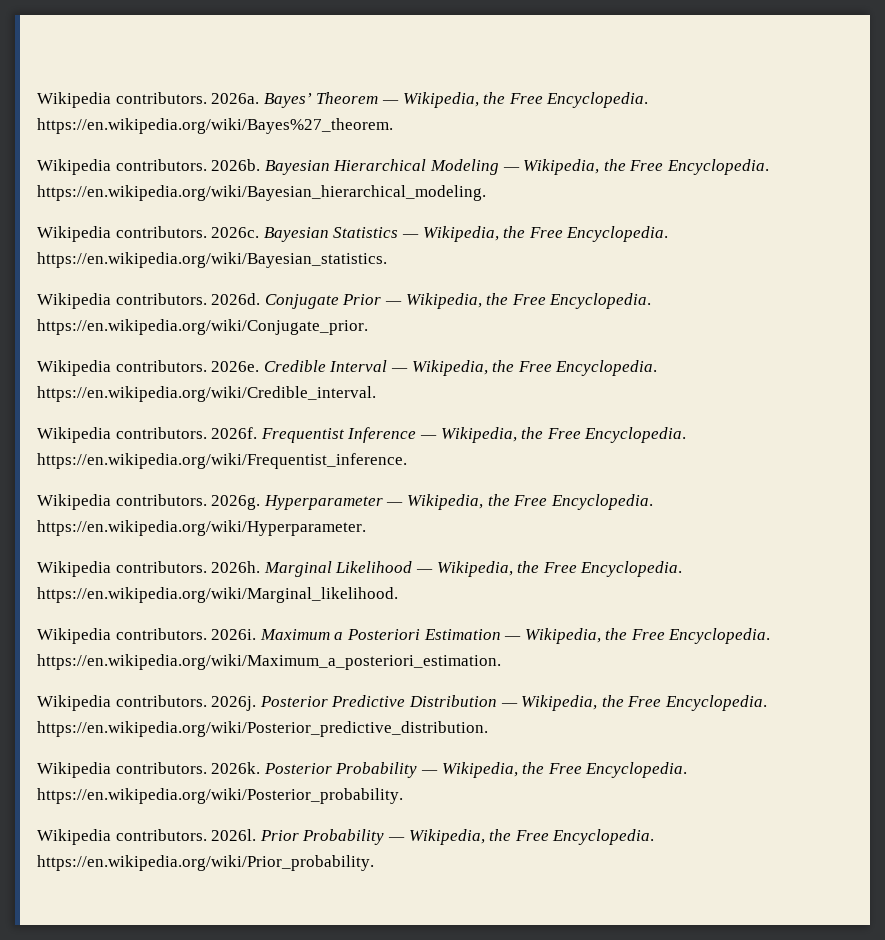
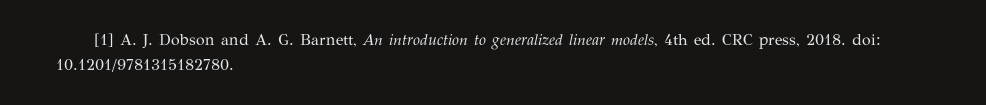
[37,92,649,108] [37,118,393,134] [37,159,769,175] [37,185,486,201] [37,226,669,242] [37,252,387,268] [37,293,652,309] [37,319,368,335] [37,360,658,376] [37,386,376,402] [37,427,687,443] [37,453,407,469] [37,494,653,510] [37,520,366,536] [37,561,683,577] [37,587,398,603] [37,628,771,644] [37,654,501,670] [37,695,767,711] [37,721,488,737] [37,762,688,778] [37,788,403,804] [37,829,655,845] [37,855,374,871] Wikipedia contributors. 2026a. Bayes’ Theorem — Wikipedia, the Free Encyclopedia. https://en.wikipedia.org/wiki/Bayes%27_theorem. // Wikipedia contributors. 2026b. Bayesian Hierarchical Modeling — Wikipedia, the Free Encyclopedia. https://en.wikipedia.org/wiki/Bayesian_hierarchical_modeling. // Wikipedia contributors. 2026c. Bayesian Statistics — Wikipedia, the Free Encyclopedia. https://en.wikipedia.org/wiki/Bayesian_statistics. // Wikipedia contributors. 2026d. Conjugate Prior — Wikipedia, the Free Encyclopedia. https://en.wikipedia.org/wiki/Conjugate_prior. // Wikipedia contributors. 2026e. Credible Interval — Wikipedia, the Free Encyclopedia. https://en.wikipedia.org/wiki/Credible_interval. // Wikipedia contributors. 2026f. Frequentist Inference — Wikipedia, the Free Encyclopedia. https://en.wikipedia.org/wiki/Frequentist_inference. // Wikipedia contributors. 2026g. Hyperparameter — Wikipedia, the Free Encyclopedia. https://en.wikipedia.org/wiki/Hyperparameter. // Wikipedia contributors. 2026h. Marginal Likelihood — Wikipedia, the Free Encyclopedia. https://en.wikipedia.org/wiki/Marginal_likelihood. // Wikipedia contributors. 2026i. Maximum a Posteriori Estimation — Wikipedia, the Free Encyclopedia. https://en.wikipedia.org/wiki/Maximum_a_posteriori_estimation. // Wikipedia contributors. 2026j. Posterior Predictive Distribution — Wikipedia, the Free Encyclopedia. https://en.wikipedia.org/wiki/Posterior_predictive_distribution. // Wikipedia contributors. 2026k. Posterior Probability — Wikipedia, the Free Encyclopedia. https://en.wikipedia.org/wiki/Posterior_probability. // Wikipedia contributors. 2026l. Prior Probability — Wikipedia, the Free Encyclopedia. https://en.wikipedia.org/wiki/Prior_probability. -> [94,33,882,50] [56,59,234,72] [1] A. J. Dobson and A. G. Barnett, An introduction to generalized linear models, 4th ed. CRC press, 2018. doi: 10.1201/9781315182780.

